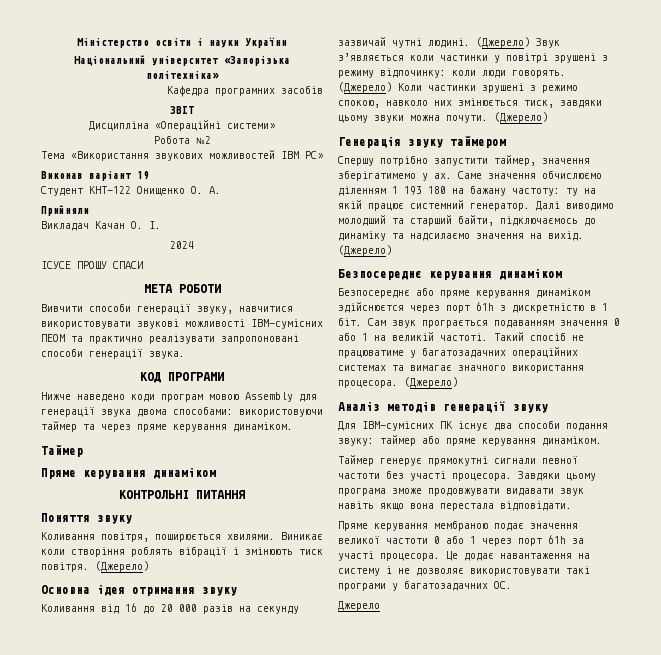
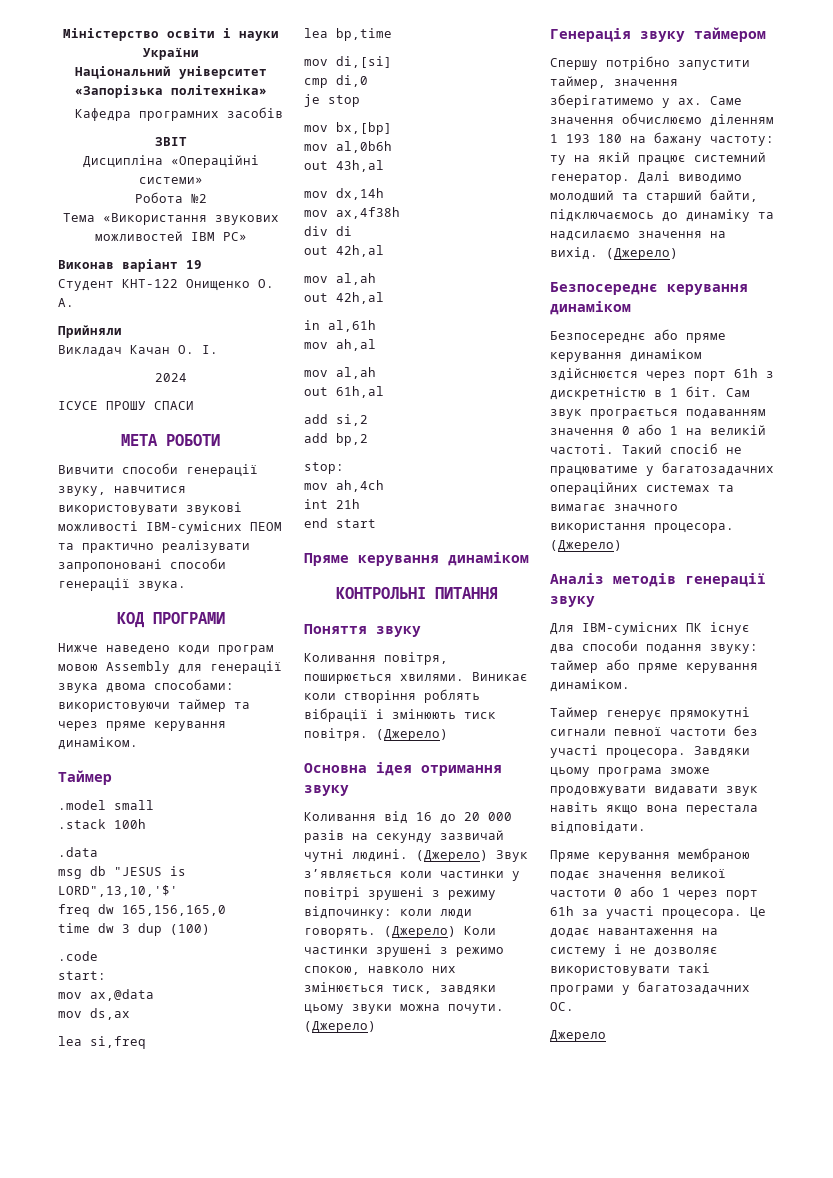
(83, 451) none -> [58,800,154,810] [58,819,146,829] [58,847,98,857] [58,866,186,879] [58,885,178,897] [58,904,226,917] [58,923,210,936] [58,951,98,961] [58,971,106,980] [58,989,154,1001] [58,1008,130,1020] [58,1036,146,1049] [304,28,392,41] [304,56,392,68] [304,75,368,88] [304,94,360,107] [304,122,392,135] [304,141,392,153] [304,160,384,172] [304,188,384,200] [304,207,400,219] [304,226,352,236] [304,245,384,257] [304,273,376,285] [304,292,384,304] [304,320,376,332] [304,339,376,351] [304,367,376,379] [304,386,384,398] [304,414,368,426] [304,433,368,446] [304,462,344,474] [304,480,384,492] [304,499,360,509] [304,518,376,528] // .model small // .stack 100h // .data // msg db "JESUS is LORD",13,10,'$' // freq dw 165,156,165,0 // time dw 3 dup (100) // .code // start: // mov ax,@data // mov ds,ax // lea si,freq // lea bp,time // mov di,[si] // cmp di,0 // je stop // mov bx,[bp] // mov al,0b6h // out 43h,al // mov dx,14h // mov ax,4f38h // div di // out 42h,al // mov al,ah // out 42h,al // in al,61h // mov ah,al // mov al,ah // out 61h,al // add si,2 // add bp,2 // stop: // mov ah,4ch // int 21h // end start

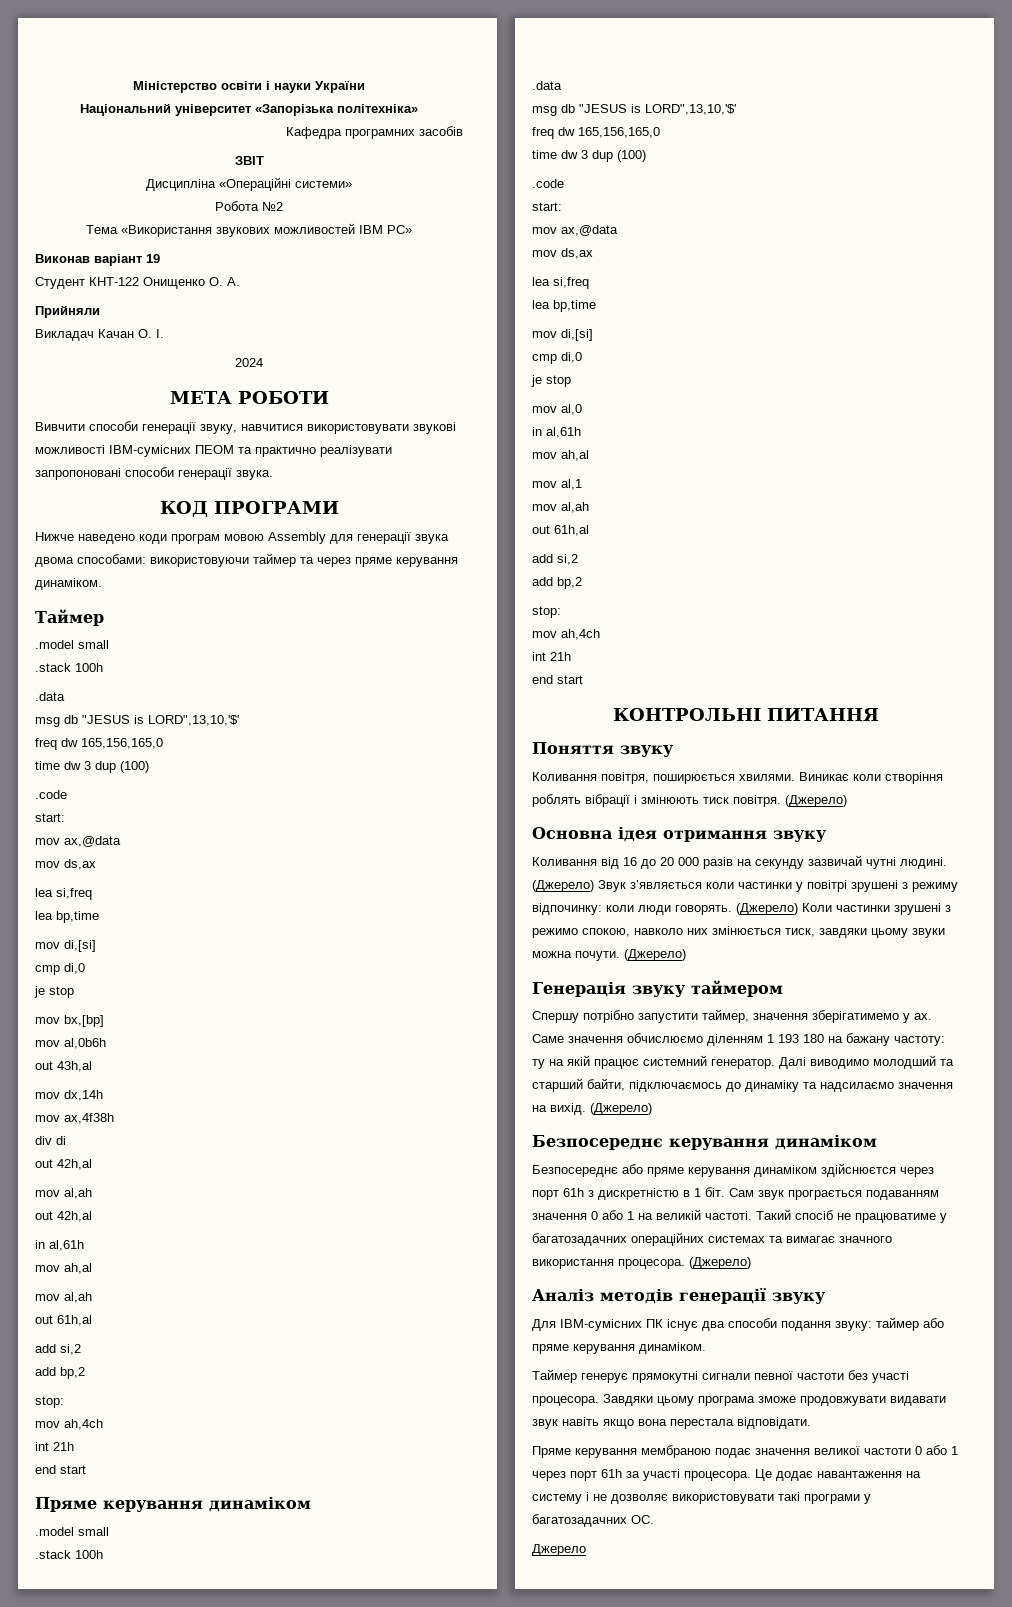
[58,401,194,410] // ІСУСЕ ПРОШУ СПАСИ -> (263, 362) none
(529, 559) none -> [35,1527,109,1536] [35,1550,103,1559] [532,81,562,90] [532,104,736,116] [532,127,660,139] [532,150,646,162] [532,179,564,188] [532,202,562,211] [532,225,618,236] [532,248,593,259] [532,277,589,289] [532,300,596,312] [532,329,593,341] [532,352,582,364] [531,375,571,387] [532,404,582,415] [532,427,581,438] [532,450,589,461] [532,479,582,490] [532,502,589,513] [532,525,589,536] [532,554,578,565] [532,577,582,589] [532,606,561,618] [532,629,600,640] [532,652,571,661] [532,675,583,684] // .model small // .stack 100h // .data // msg db "JESUS is LORD",13,10,'$' // freq dw 165,156,165,0 // time dw 3 dup (100) // .code // start: // mov ax,@data // mov ds,ax // lea si,freq // lea bp,time // mov di,[si] // cmp di,0 // je stop // mov al,0 // in al,61h // mov ah,al // mov al,1 // mov al,ah // out 61h,al // add si,2 // add bp,2 // stop: // mov ah,4ch // int 21h // end start

